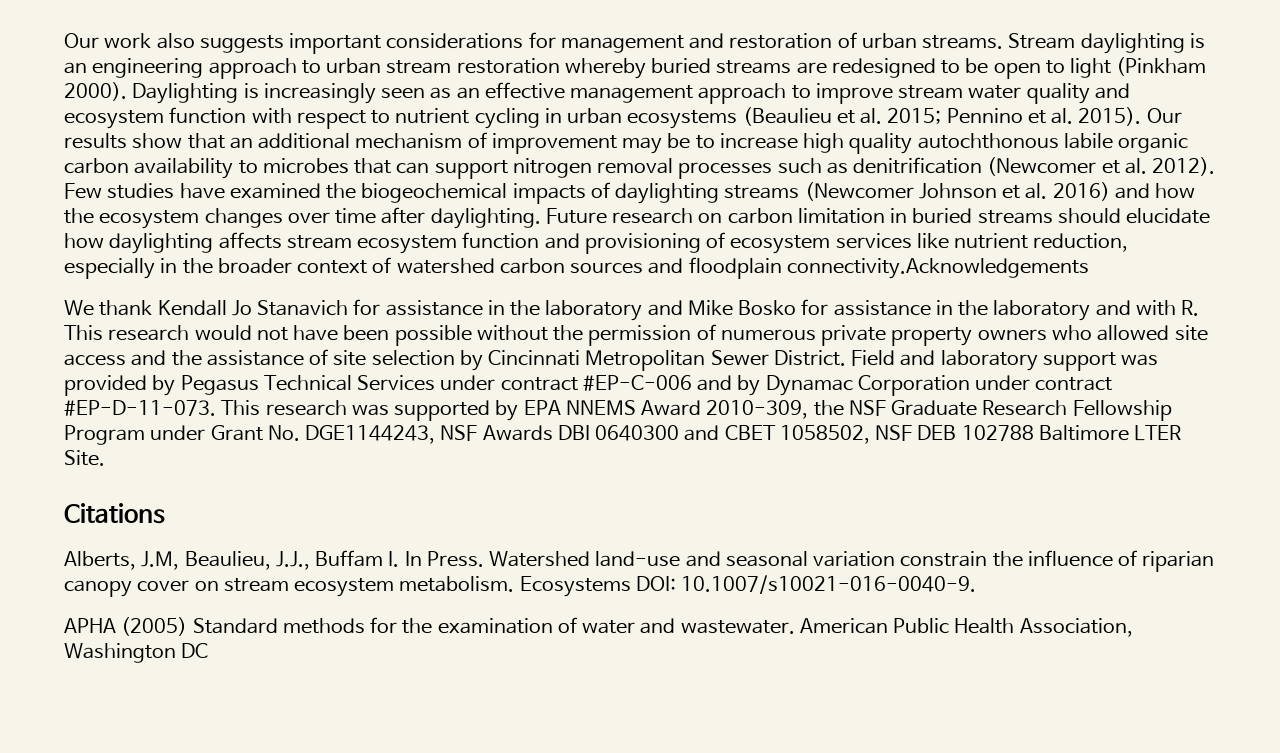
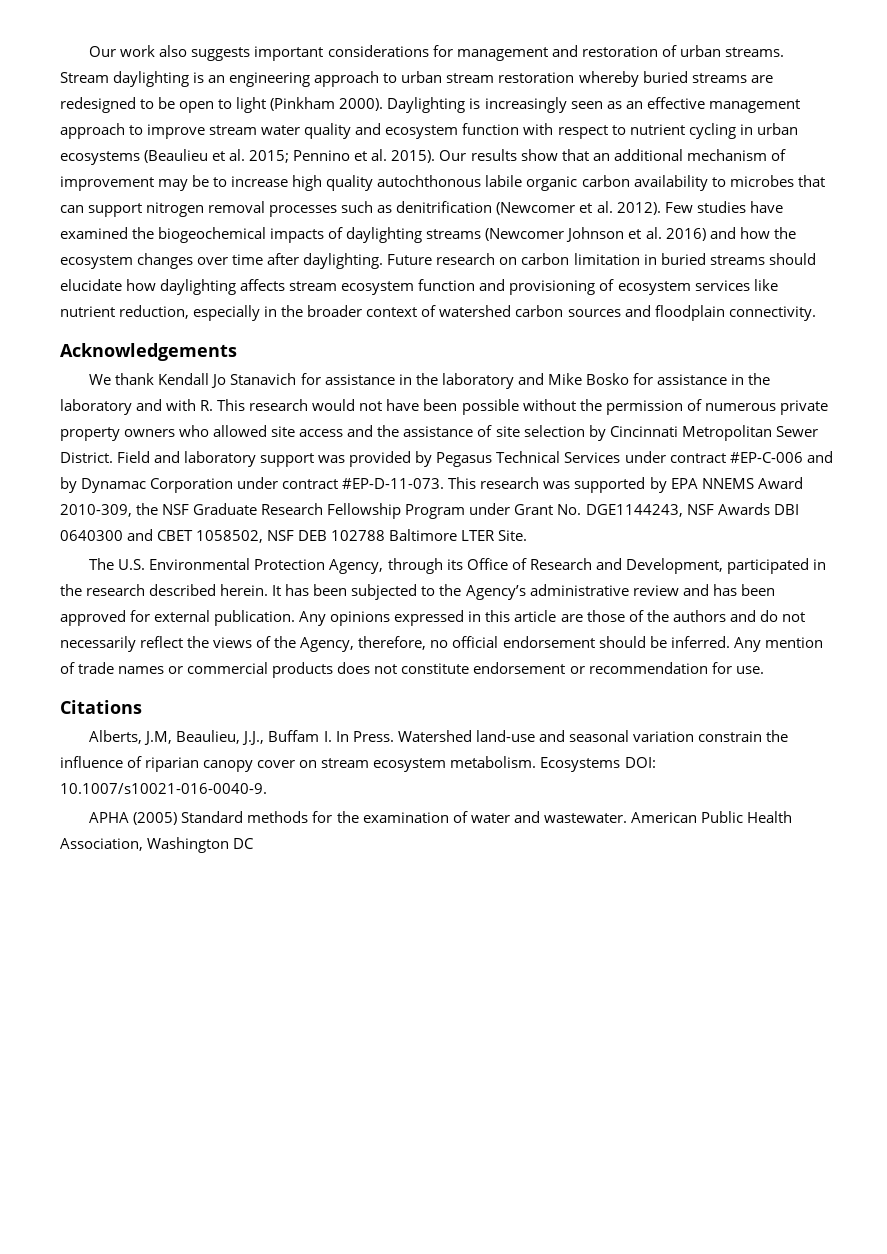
[786,258,1089,279] connectivity.Acknowledgements -> [728,306,816,321] [60,343,237,361] connectivity. // Acknowledgements
(105, 458) none -> [89,558,826,574] [60,584,775,600] [60,610,805,626] [60,636,823,652] [60,662,764,678] // The U.S. Environmental Protection Agency, through its Office of Research and Development, participated in the research described herein. It has been subjected to the Agency’s administrative review and has been approved for external publication. Any opinions expressed in this article are those of the authors and do not necessarily reflect the views of the Agency, therefore, no official endorsement should be inferred. Any mention of trade names or commercial products does not constitute endorsement or recommendation for use.

